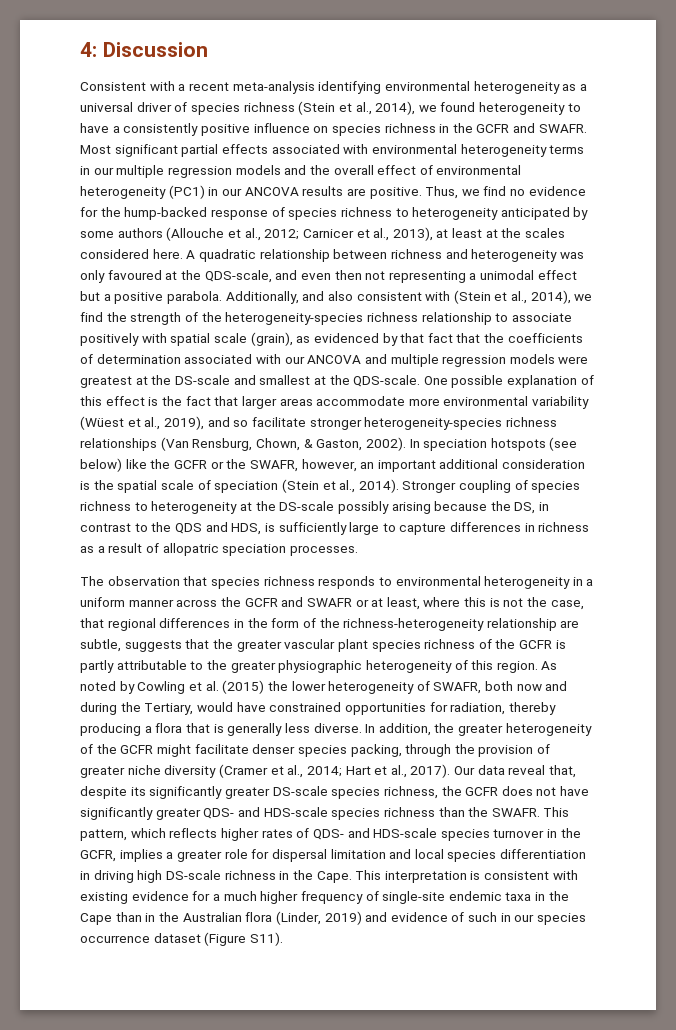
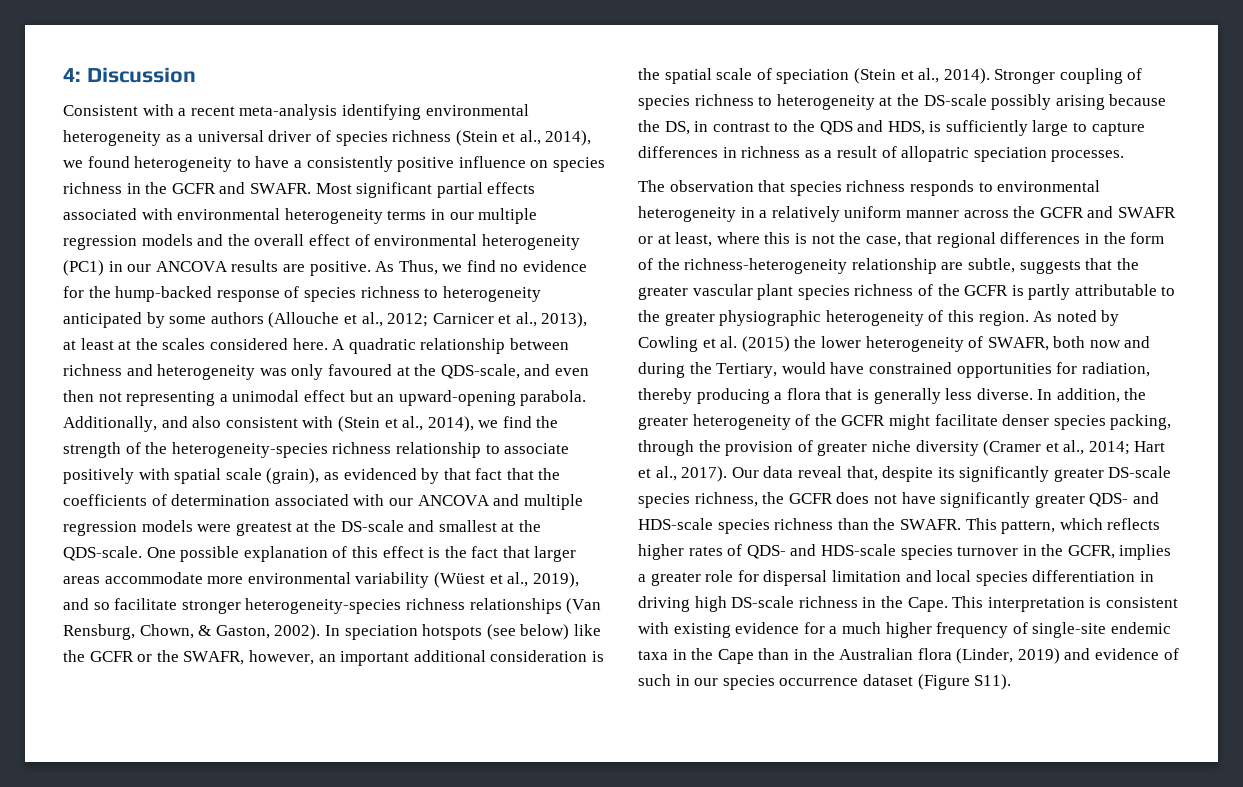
(422, 193) none -> [375,261,395,272] As
[103,292,164,304] a positive -> [377,390,516,406] an upward-opening
(594, 582) none -> [771,206,840,222] relatively

